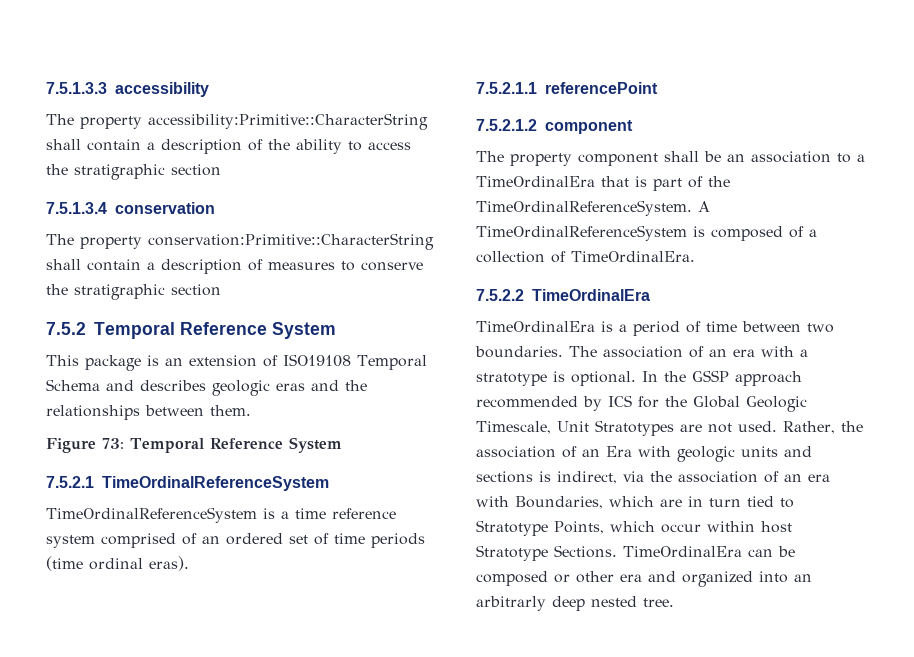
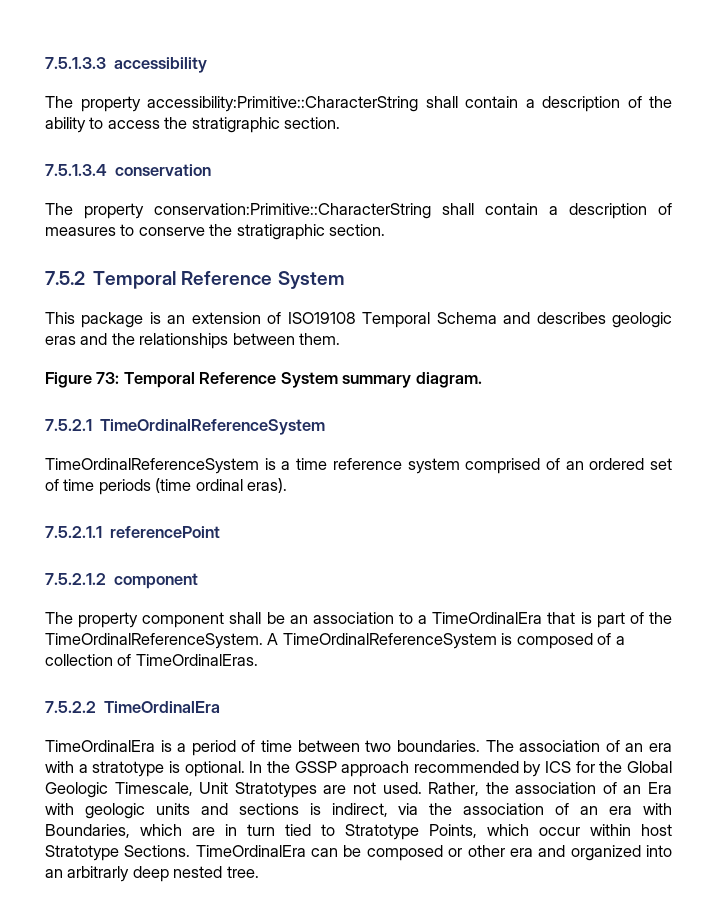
[171,164,221,176] section -> [284,117,341,129] section.
[171,284,221,296] section -> [329,224,386,236] section.
(342, 445) none -> [342,372,482,388] summary diagram.
[571,251,695,262] TimeOrdinalEra. -> [135,654,258,666] TimeOrdinalEras.

